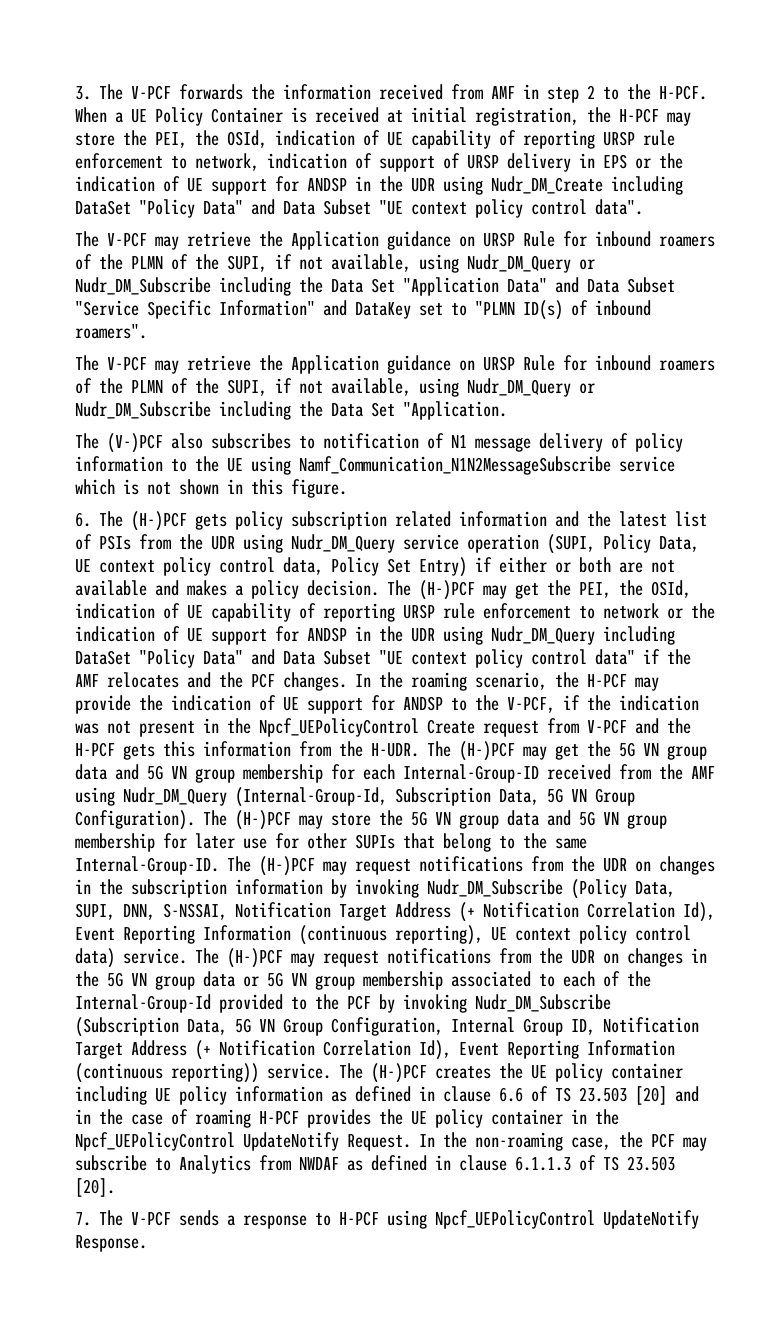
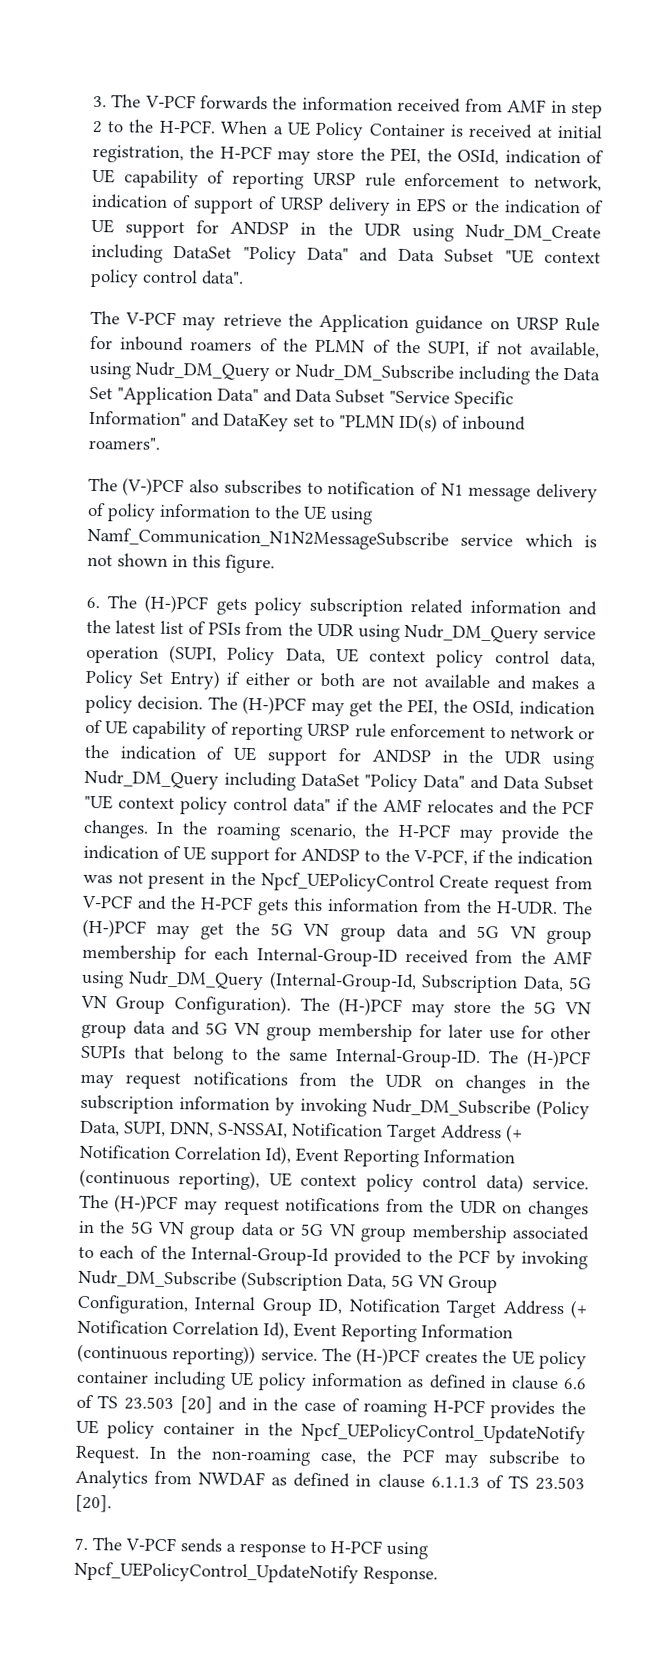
[74,355,715,374] [74,378,595,397] [74,401,507,420] // The V-PCF may retrieve the Application guidance on URSP Rule for inbound roamers of the PLMN of the SUPI, if not available, using Nudr_DM_Query or Nudr_DM_Subscribe including the Data Set "Application. -> (160, 443) none
[74,1132,339,1151] Npcf_UEPolicyControl UpdateNotify -> [301,1422,586,1445] Npcf_UEPolicyControl_UpdateNotify
[434,1210,699,1229] Npcf_UEPolicyControl UpdateNotify -> [73,1561,359,1584] Npcf_UEPolicyControl_UpdateNotify

